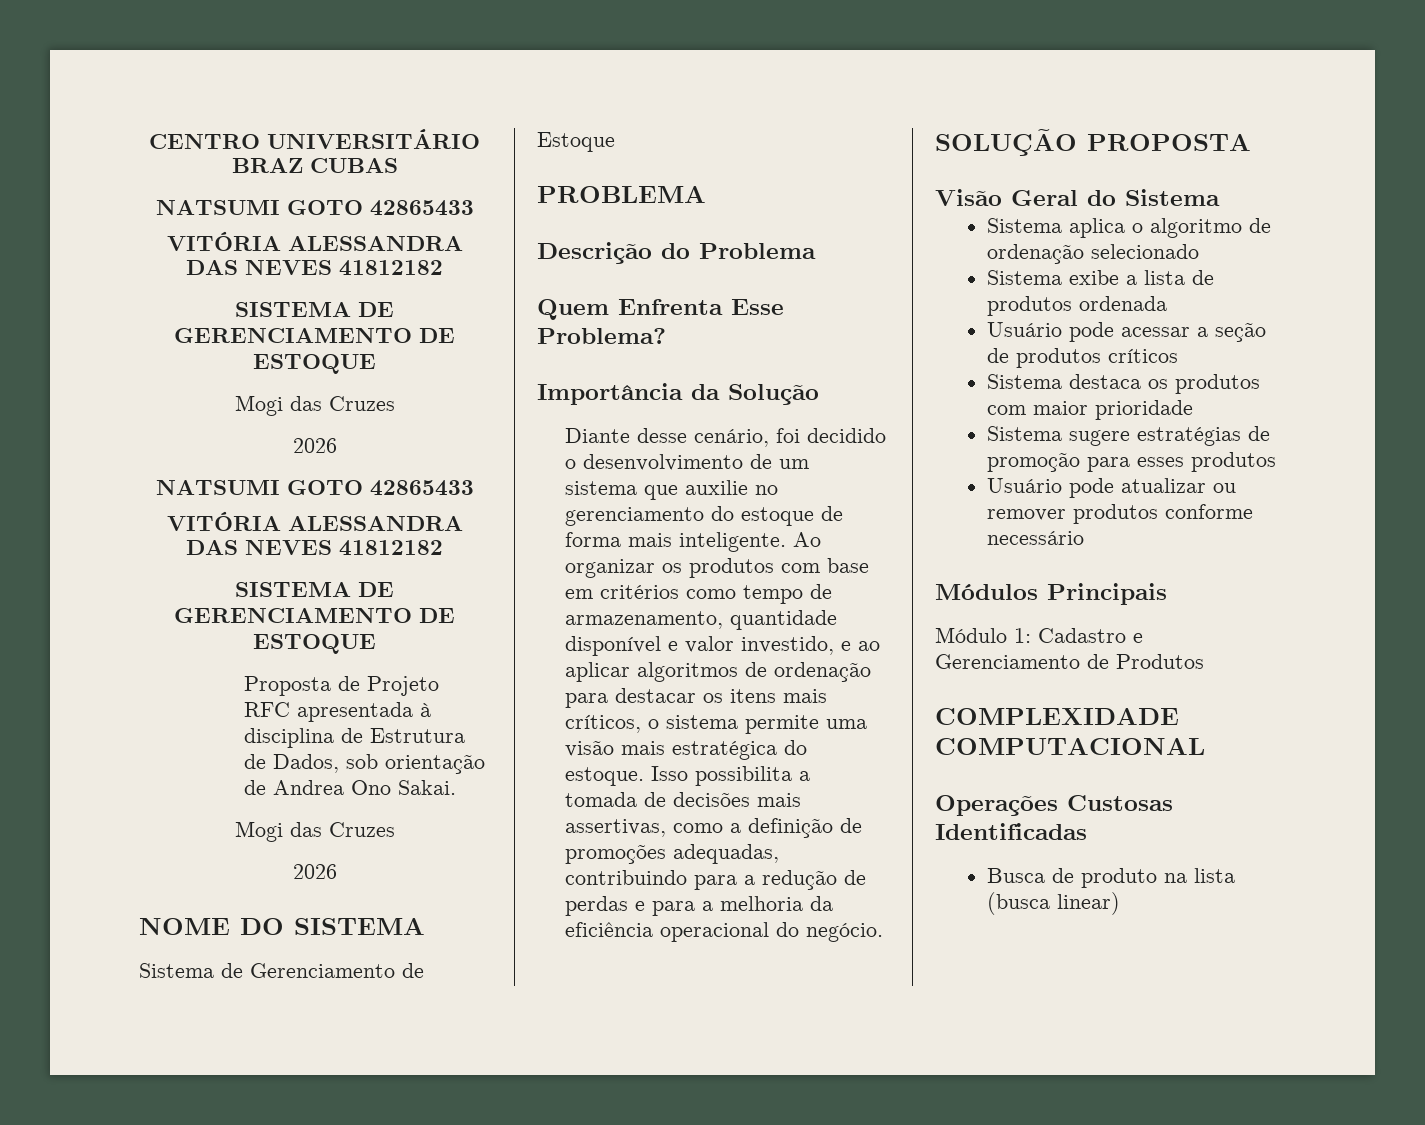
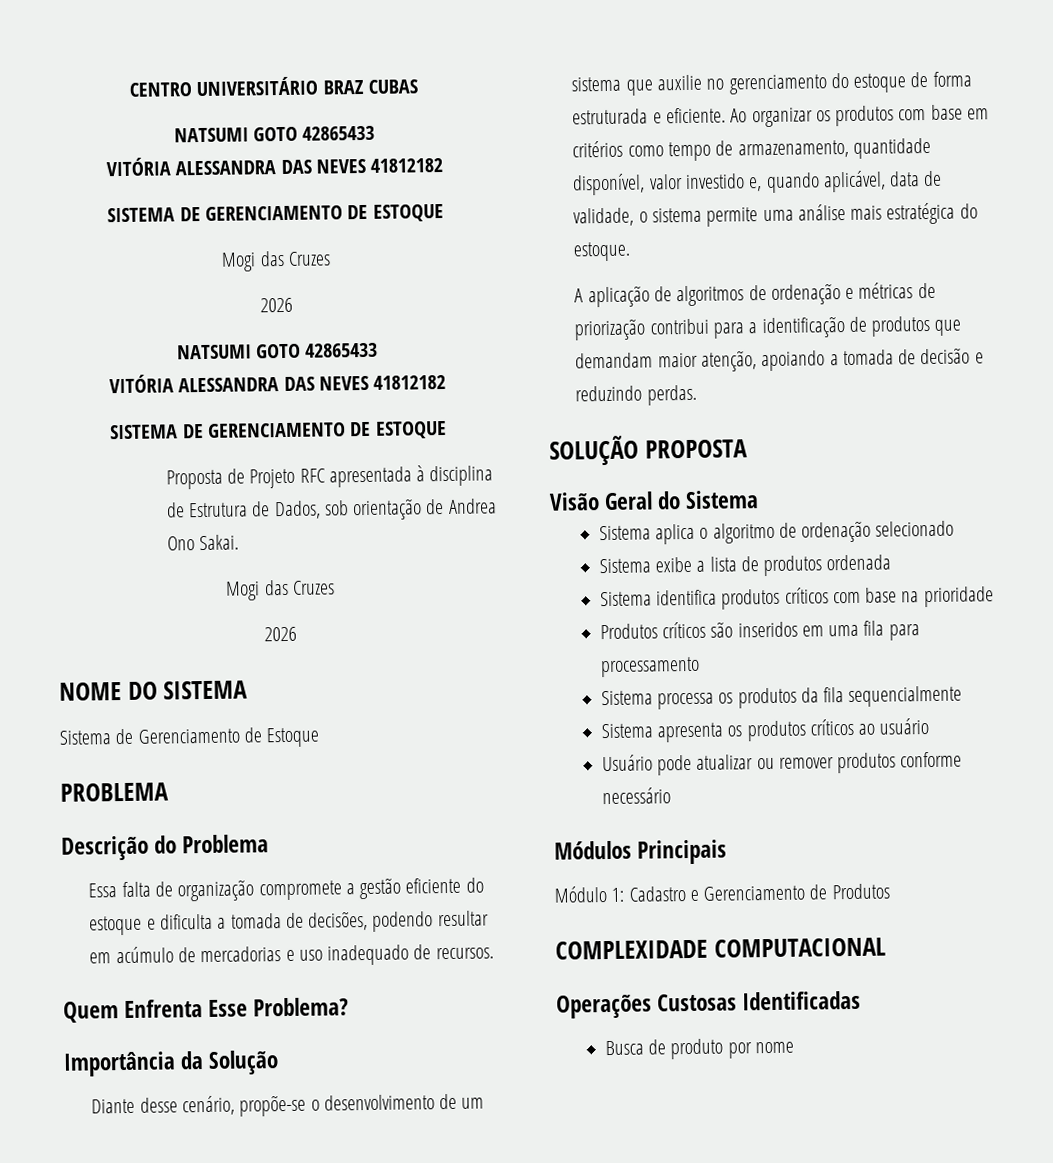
(816, 251) none -> [88,877,484,902] [89,910,489,936] [89,944,494,966] // Essa falta de organização compromete a gestão eficiente do estoque e dificulta a tomada de decisões, podendo resultar em acúmulo de mercadorias e uso inadequado de recursos.
[776,428,887,443] foi decidido -> [239,1094,307,1117] propõe-se
[628,532,787,552] mais inteligente. -> [572,107,726,125] estruturada e eficiente.
[565,636,881,656] [565,662,872,682] [565,688,828,708] [565,714,642,733] disponível e valor investido, e ao aplicar algoritmos de ordenação para destacar os itens mais críticos, -> [572,170,943,196] [573,207,635,227] disponível, valor investido e, quando aplicável, data de validade,
[565,740,615,757] visão -> [797,204,846,221] análise
[651,766,811,786] [565,792,802,807] [565,818,863,838] [565,844,780,864] [565,870,867,890] [565,896,834,916] [565,922,884,942] Isso possibilita a tomada de decisões mais assertivas, como a definição de promoções adequadas, contribuindo para a redução de perdas e para a melhoria da eficiência operacional do negócio. -> [574,282,936,308] [574,315,962,341] [575,347,984,372] [575,384,697,406] // A aplicação de algoritmos de ordenação e métricas de priorização contribui para a identificação de produtos que demandam maior atenção, apoiando a tomada de decisão e reduzindo perdas.
[986,322,1266,342] [986,348,1178,368] [986,374,1260,394] [986,400,1193,420] [986,426,1270,446] [986,452,1276,472] Usuário pode acessar a seção de produtos críticos // Sistema destaca os produtos com maior prioridade // Sistema sugere estratégias de promoção para esses produtos -> [599,586,994,610] [599,620,920,641] [599,656,700,678] [600,685,963,710] [600,718,930,743] Sistema identifica produtos críticos com base na prioridade // Produtos críticos são inseridos em uma fila para processamento // Sistema processa os produtos da fila sequencialmente // Sistema apresenta os produtos críticos ao usuário
[1163,868,1235,883] [986,892,1120,915] na lista (busca linear) -> [727,1041,794,1059] por nome

